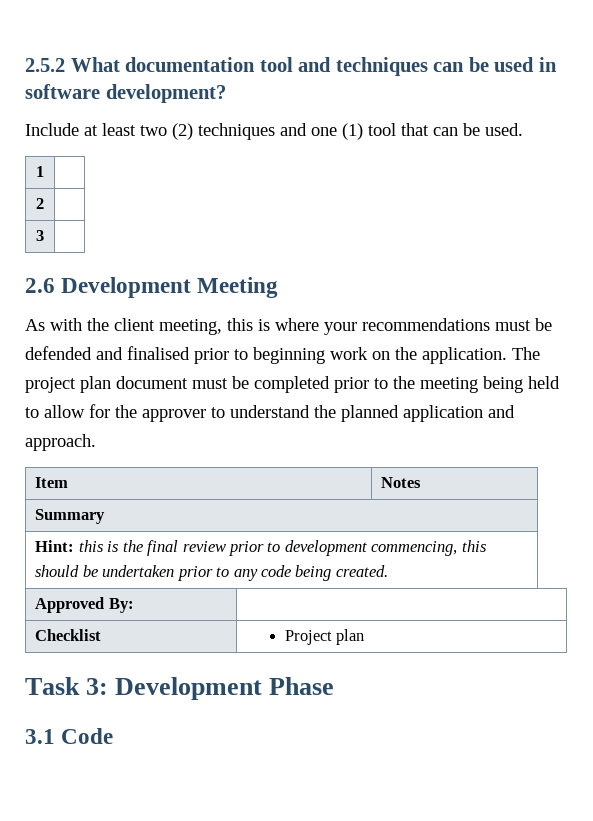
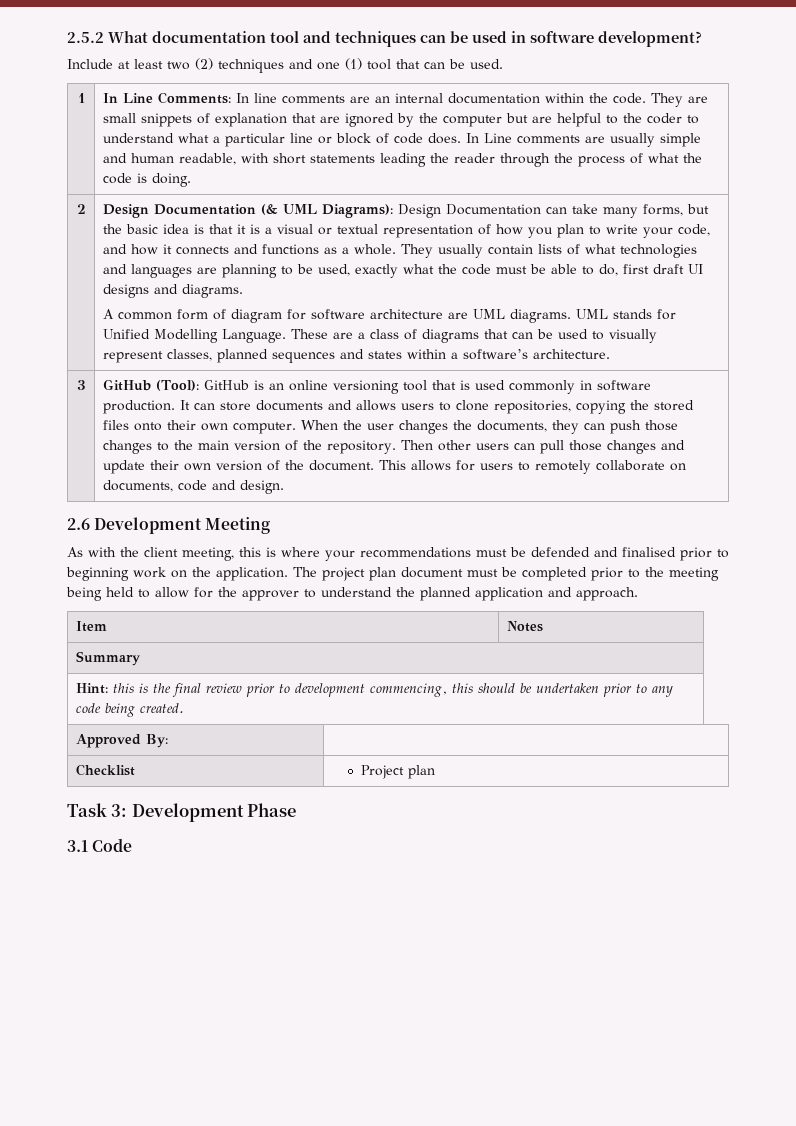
[36,198,44,209] [36,230,44,241] // 2 | // 3 | -> [102,92,708,107] [102,113,699,127] [102,133,701,147] [102,153,702,167] [102,173,191,187] [76,204,86,214] [102,204,709,218] [102,224,710,238] [102,244,697,258] [102,264,703,278] [102,284,243,298] [102,309,676,323] [102,329,657,343] [102,349,610,363] [76,380,86,390] [102,379,651,394] [102,400,694,414] [102,420,678,434] [102,440,685,454] [102,460,686,474] [102,480,284,494] In Line Comments: In line comments are an internal documentation within the code. They are small snippets of explanation that are ignored by the computer but are helpful to the coder to understand what a particular line or block of code does. In Line comments are usually simple and human readable, with short statements leading the reader through the process of what the code is doing. // 2 | Design Documentation (& UML Diagrams): Design Documentation can take many forms, but the basic idea is that it is a visual or textual representation of how you plan to write your code, and how it connects and functions as a whole. They usually contain lists of what technologies and languages are planning to be used, exactly what the code must be able to do, first draft UI designs and diagrams. // A common form of diagram for software architecture are UML diagrams. UML stands for Unified Modelling Language. These are a class of diagrams that can be used to visually represent classes, planned sequences and states within a software’s architecture. // 3 | GitHub (Tool): GitHub is an online versioning tool that is used commonly in software production. It can store documents and allows users to clone repositories, copying the stored files onto their own computer. When the user changes the documents, they can push those changes to the main version of the repository. Then other users can pull those changes and update their own version of the document. This allows for users to remotely collaborate on documents, code and design.

